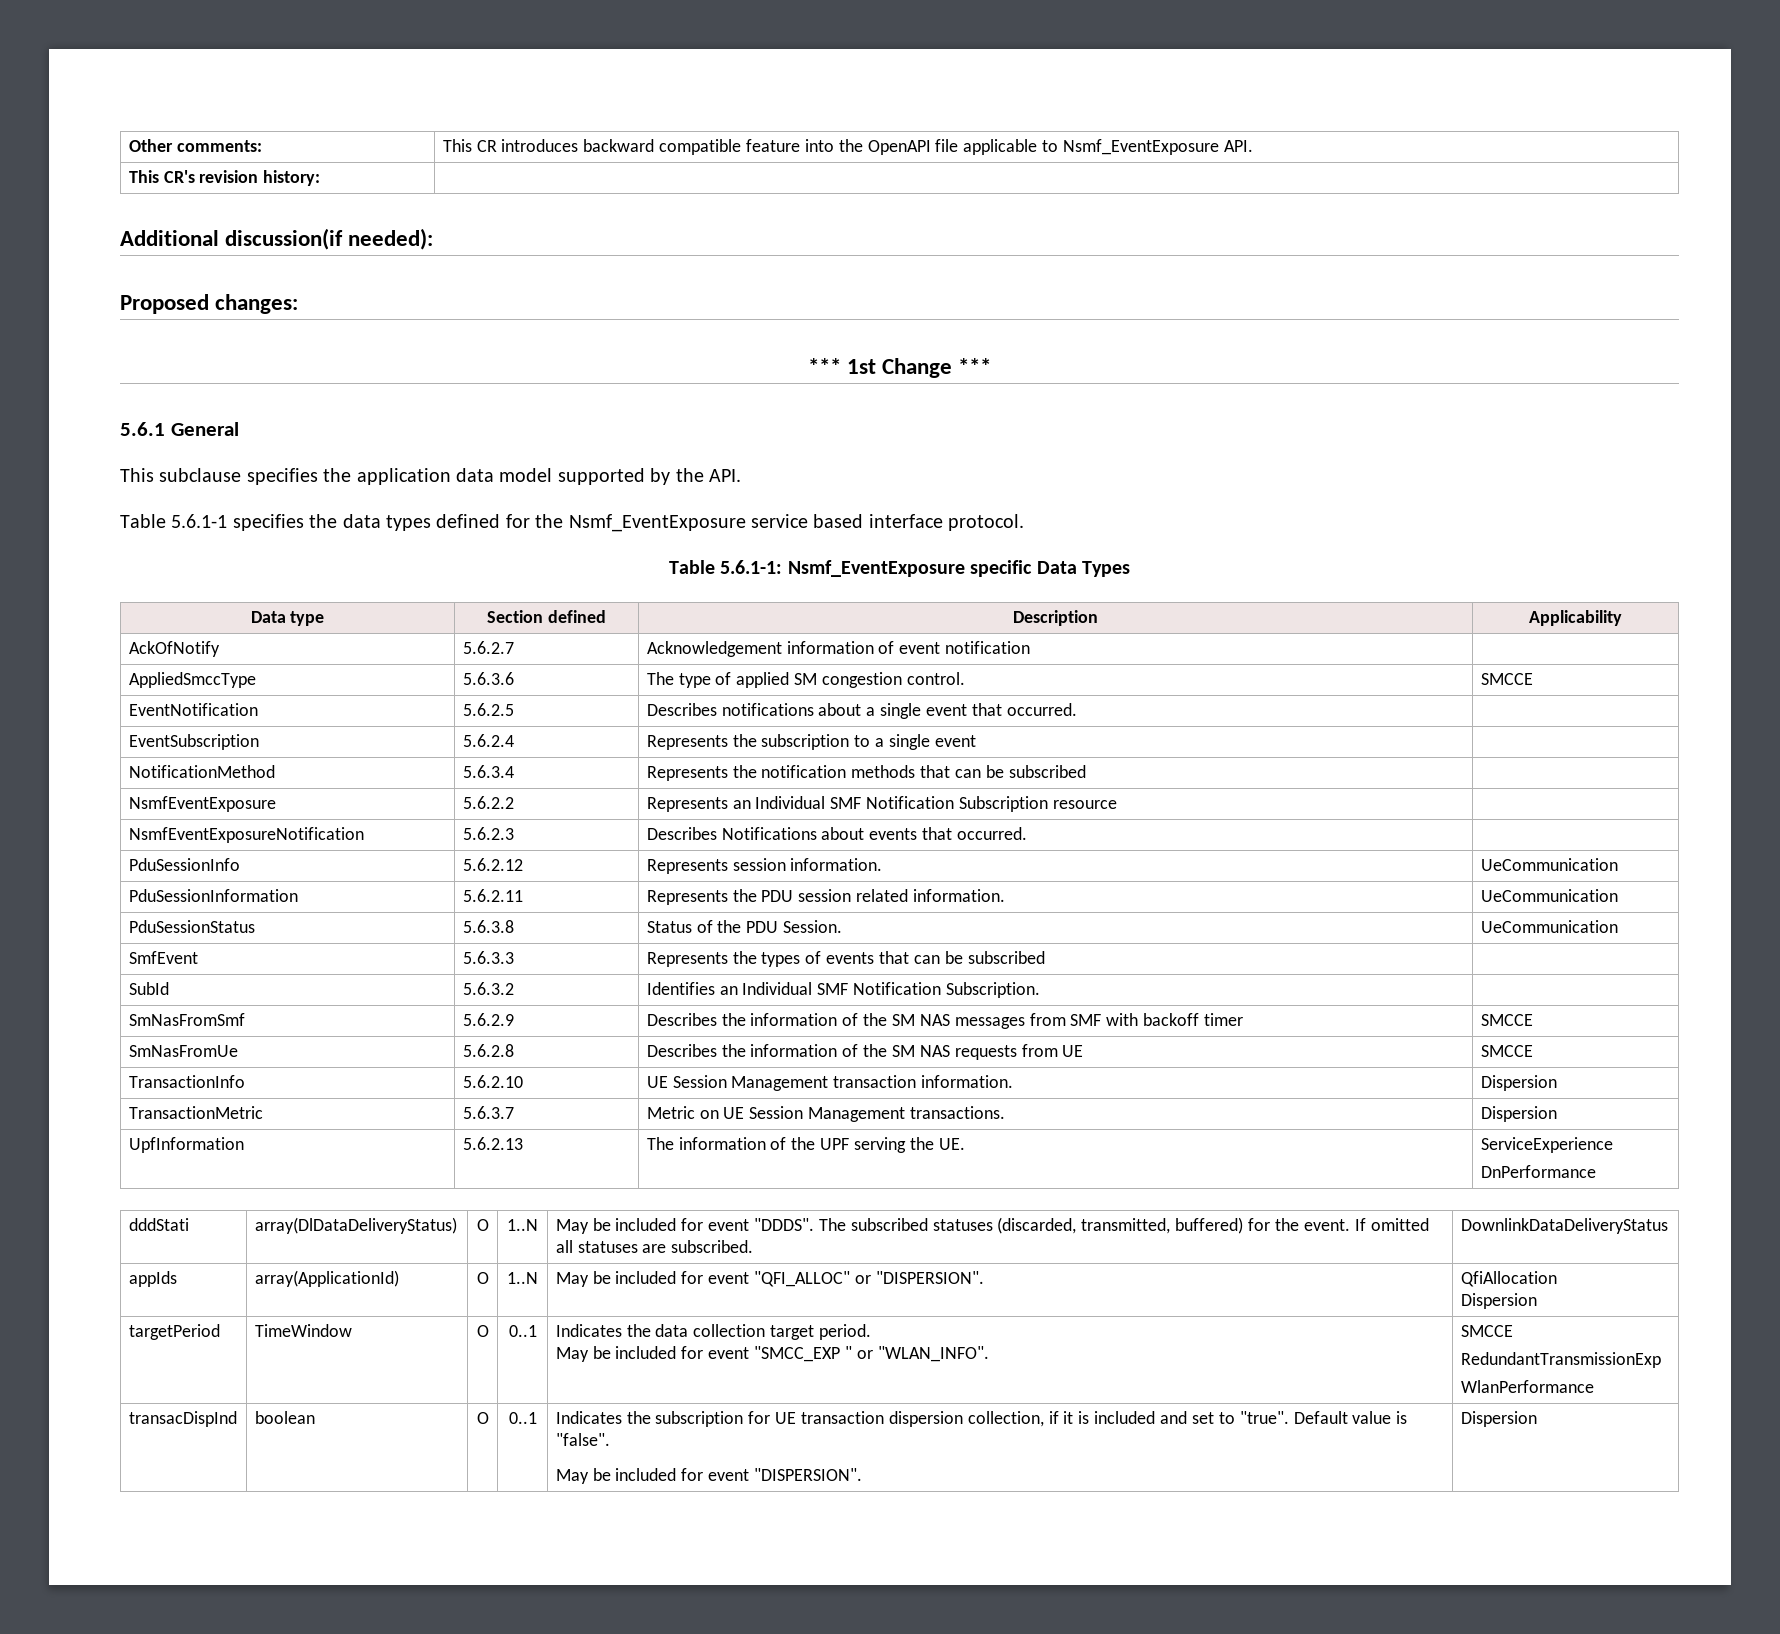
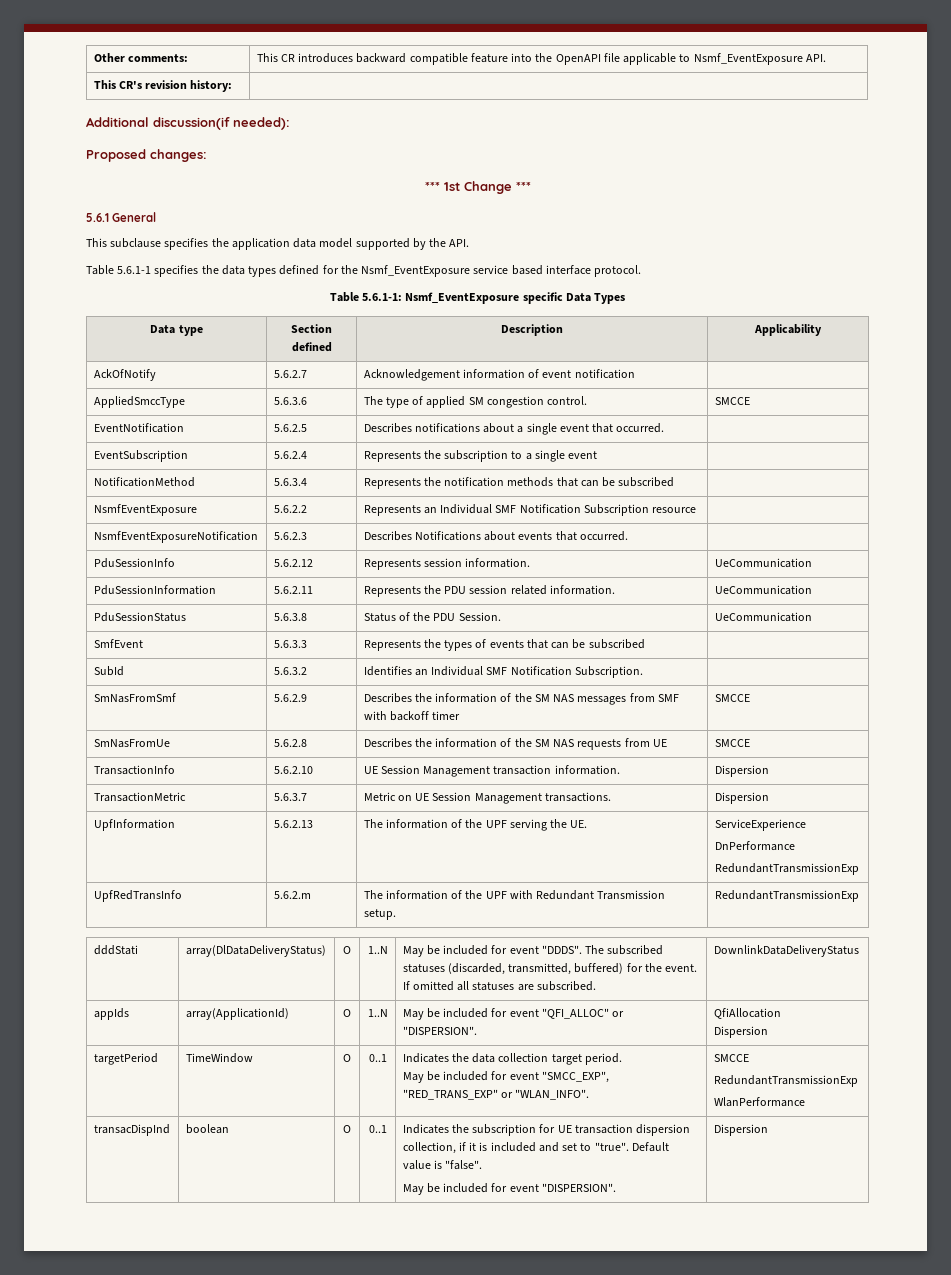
(1596, 1171) none -> [714,863,859,875] [93,890,182,902] [273,891,311,899] [363,890,666,900] [363,909,396,920] [714,890,859,902] // RedundantTransmissionExp // UpfRedTransInfo | 5.6.2.m | The information of the UPF with Redundant Transmission setup. | RedundantTransmissionExp
[754,1346,852,1362] "SMCC_EXP " -> [541,1071,609,1083] [402,1089,498,1100] "SMCC_EXP", "RED_TRANS_EXP"

